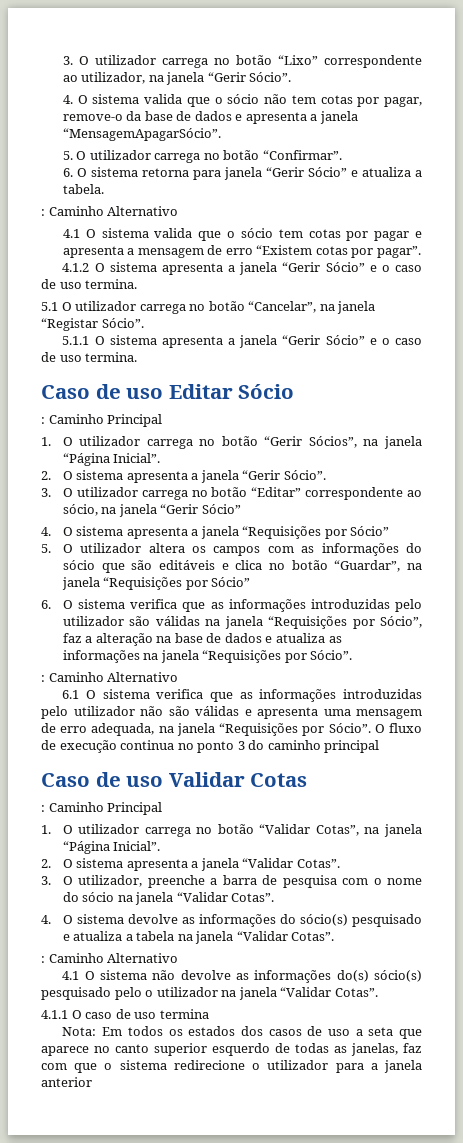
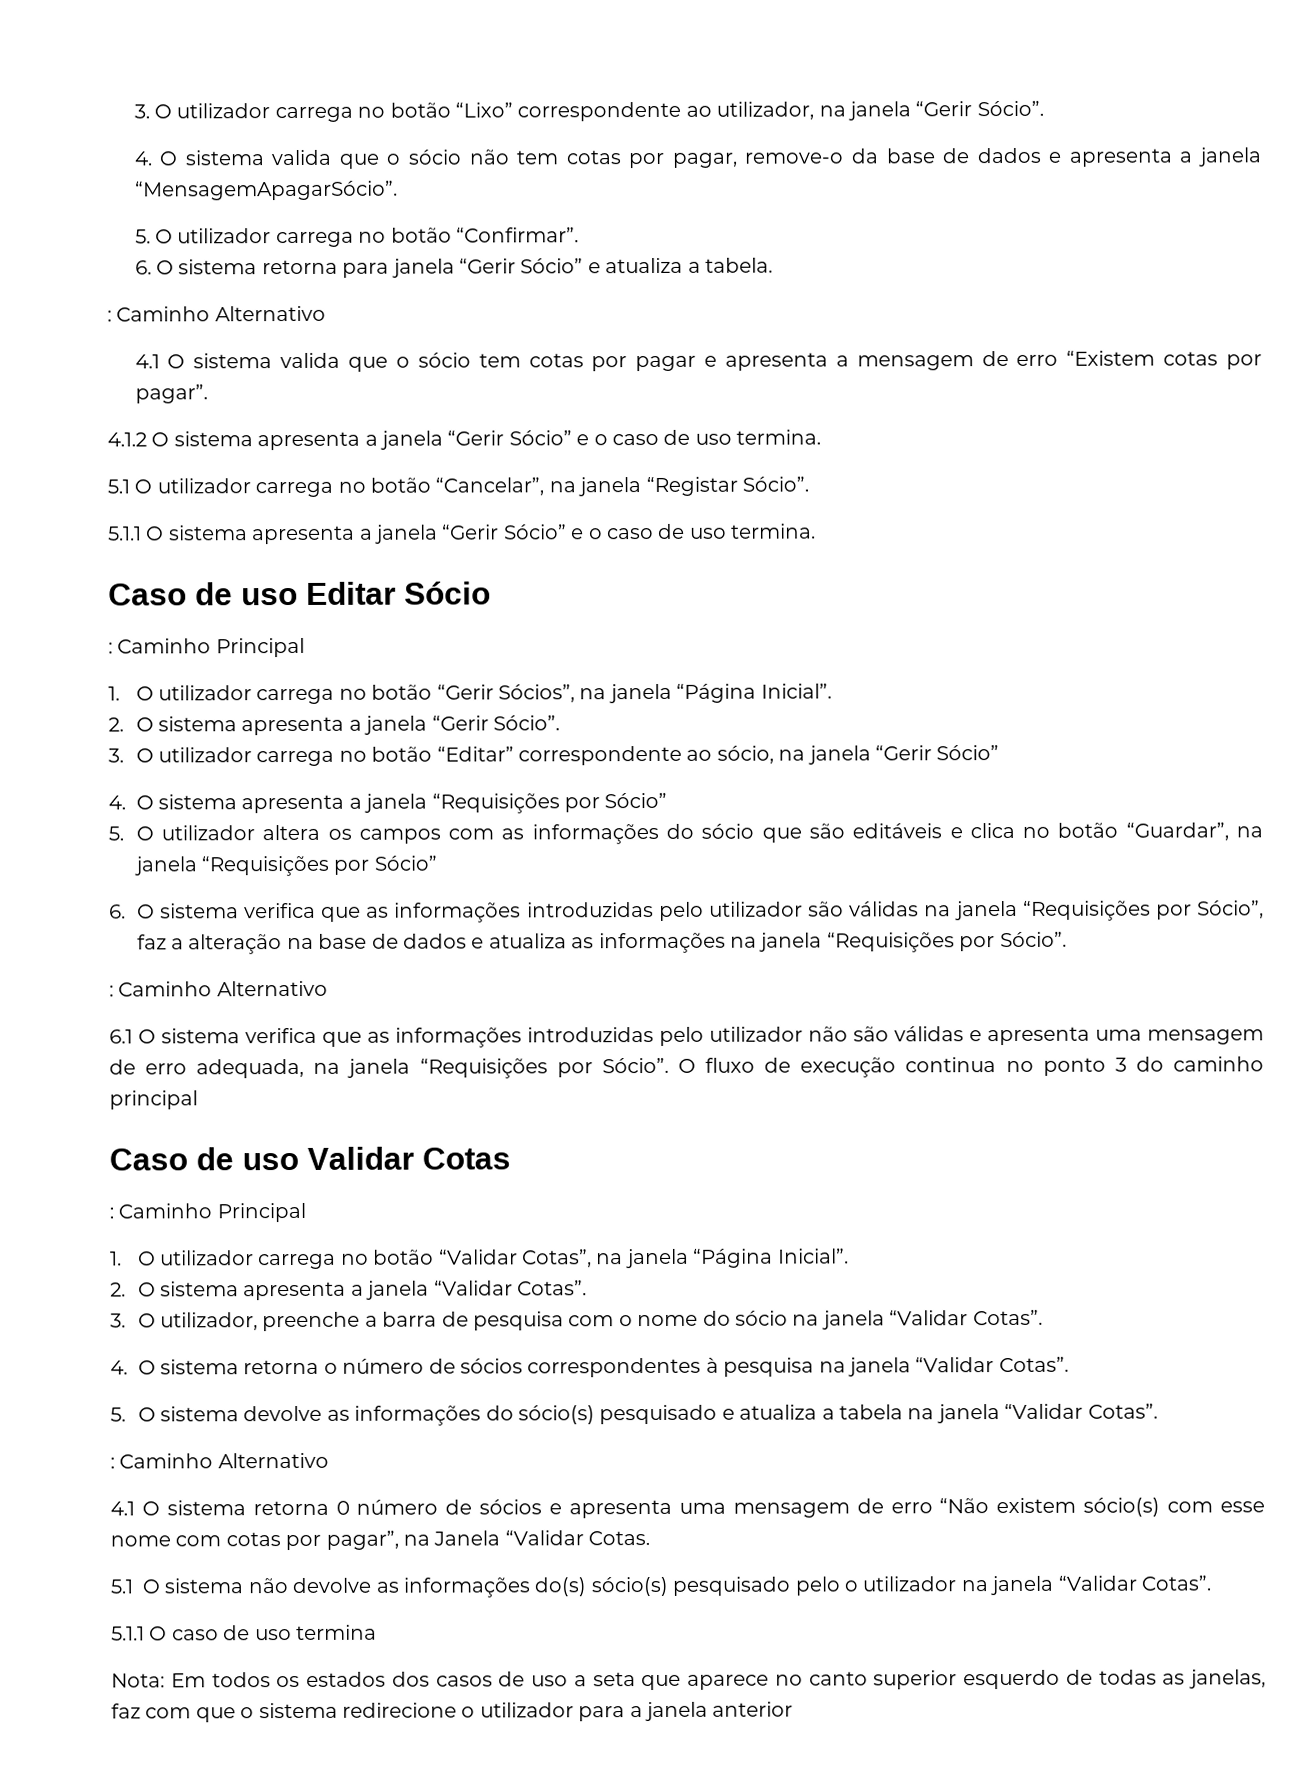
(124, 919) none -> [243,1356,1069,1378] [110,1406,240,1422] retorna o número de sócios correspondentes à pesquisa na janela “Validar Cotas”. // 5. O sistema
(148, 975) none -> [252,1497,1266,1519] [110,1530,651,1551] [110,1578,244,1594] retorna 0 número de sócios e apresenta uma mensagem de erro “Não existem sócio(s) com esse nome com cotas por pagar”, na Janela “Validar Cotas. // 5.1 O sistema
[41,1010,68,1019] 4.1.1 -> [111,1626,145,1641] 5.1.1

